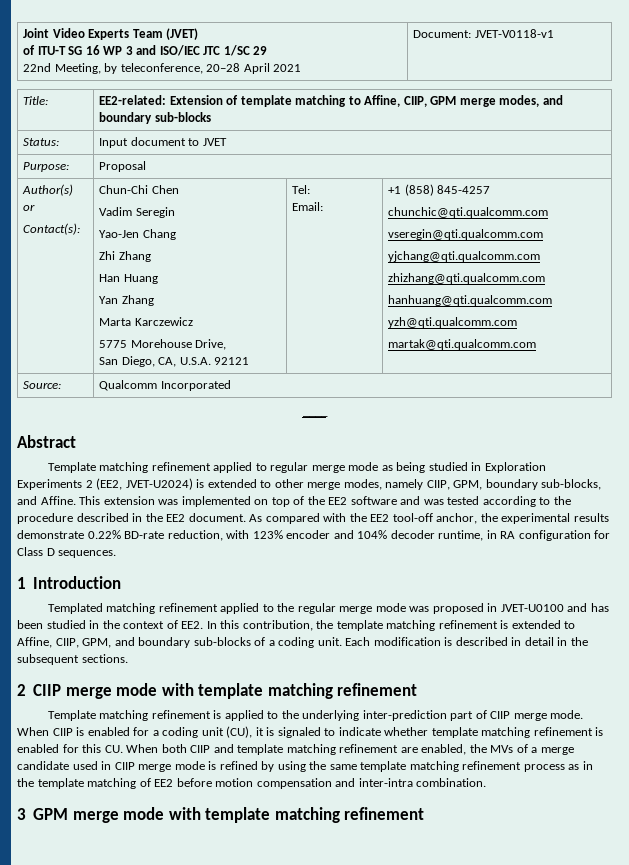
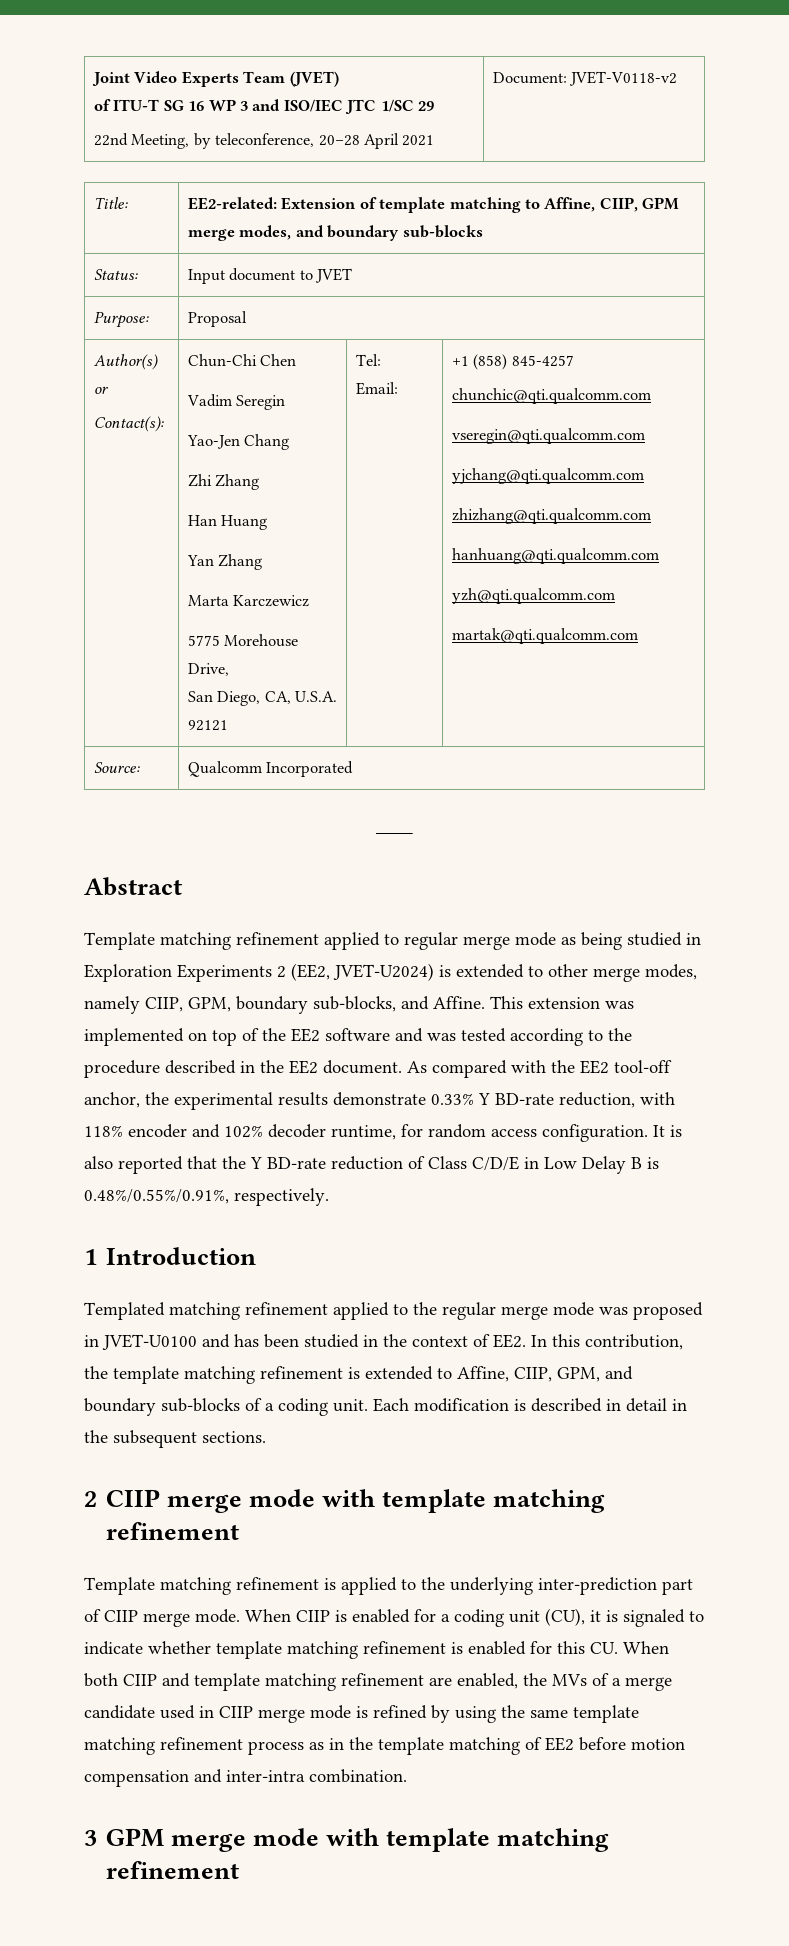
[474,29,554,38] JVET-V0118-v1 -> [569,71,678,86] JVET-V0118-v2
[87,530,121,539] 0.22% -> [431,1093,490,1105] 0.33% Y
[252,530,283,539] 123% -> [84,1125,123,1137] 118%
[357,530,388,539] 104% -> [224,1125,263,1138] 102%
[486,530,611,541] [17,547,117,558] in RA configuration for Class D sequences. -> [401,1124,682,1142] [84,1156,659,1174] [84,1188,329,1206] for random access configuration. It is also reported that the Y BD-rate reduction of Class C/D/E in Low Delay B is 0.48%/0.55%/0.91%, respectively.

